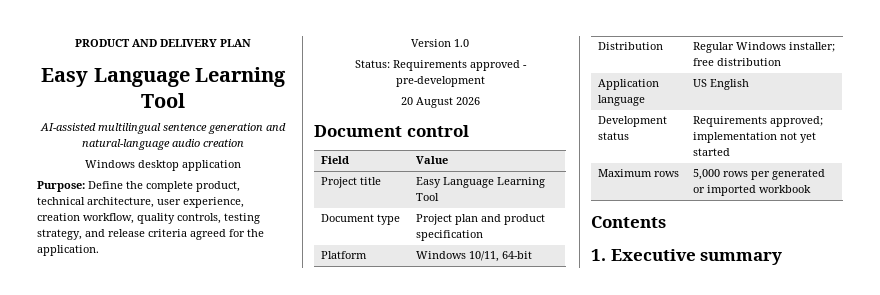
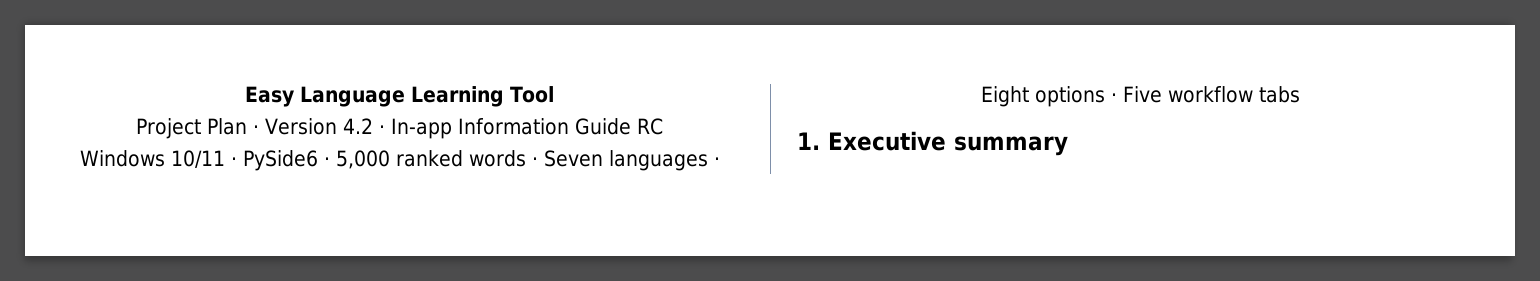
[75,39,251,47] [41,67,286,87] [141,93,185,108] [40,123,286,134] [82,139,244,150] [85,160,241,171] [37,181,240,192] [37,197,244,208] [37,213,260,224] [37,229,264,240] [37,245,99,256] [411,39,469,47] [354,60,527,71] [395,76,485,87] [400,97,480,108] [314,125,469,137] [321,156,350,164] [416,156,449,164] [321,177,382,188] [416,177,546,188] [416,193,440,201] [321,214,401,225] [416,214,546,225] [416,230,484,241] [321,251,368,259] [416,251,533,262] [598,42,664,50] [693,42,836,53] [693,58,782,66] [598,79,660,90] [598,95,646,106] [693,79,750,90] [598,116,668,127] [598,132,630,140] [693,116,824,127] [693,132,817,143] [693,148,731,156] [598,169,680,177] [693,169,826,180] [693,185,812,196] [591,216,666,228] PRODUCT AND DELIVERY PLAN // Easy Language Learning Tool // AI-assisted multilingual sentence generation and natural-language audio creation // Windows desktop application // Purpose: Define the complete product, technical architecture, user experience, creation workflow, quality controls, testing strategy, and release criteria agreed for the application. // Version 1.0 // Status: Requirements approved - pre-development // 20 August 2026 // Document control // Field | Value // Project title | Easy Language Learning Tool // Document type | Project plan and product specification // Platform | Windows 10/11, 64-bit // Distribution | Regular Windows installer; free distribution // Application language | US English // Development status | Requirements approved; implementation not yet started // Maximum rows | 5,000 rows per generated or imported workbook // Contents -> [244,86,555,107] [136,118,663,139] [79,150,720,171] [981,86,1300,107] Easy Language Learning Tool // Project Plan · Version 4.2 · In-app Information Guide RC // Windows 10/11 · PySide6 · 5,000 ranked words · Seven languages · Eight options · Five workflow tabs

